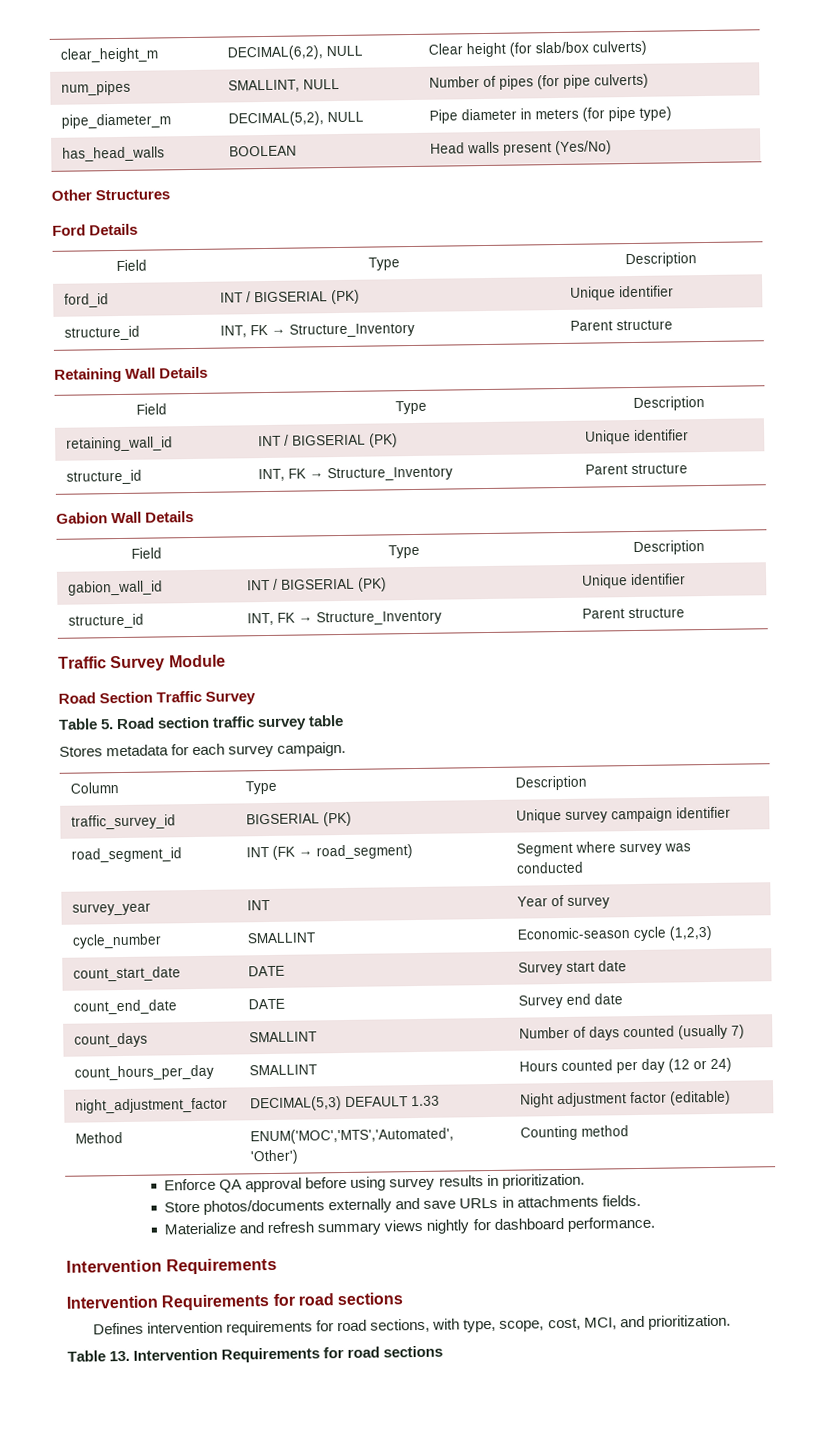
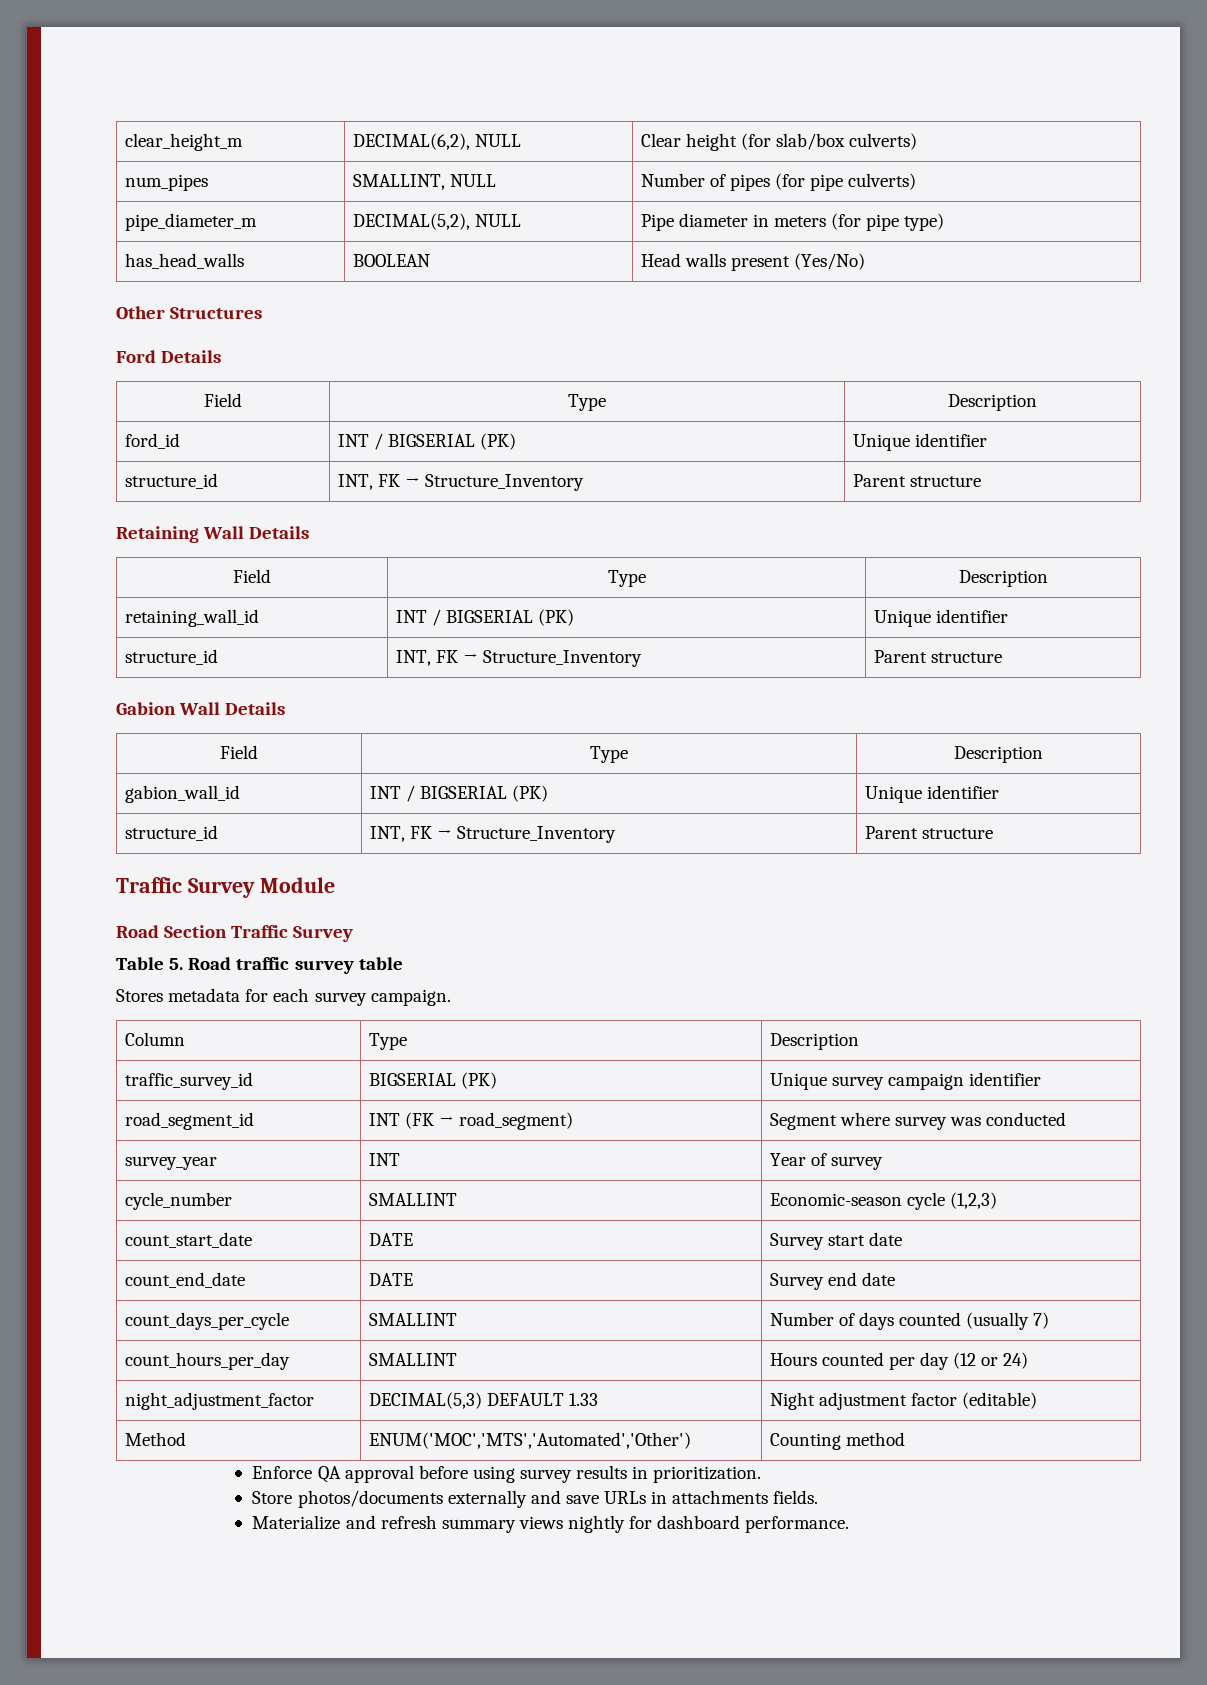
[157,716,211,729] section -> (232, 963) none
[74,1032,149,1048] count_days -> [124,1312,289,1330] count_days_per_cycle
[66,1257,277,1275] [66,1292,404,1311] [93,1314,731,1336] [67,1345,444,1363] // Intervention Requirements // Intervention Requirements for road sections // Defines intervention requirements for road sections, with type, scope, cost, MCI, and prioritization. // Table 13. Intervention Requirements for road sections -> (850, 1524) none

